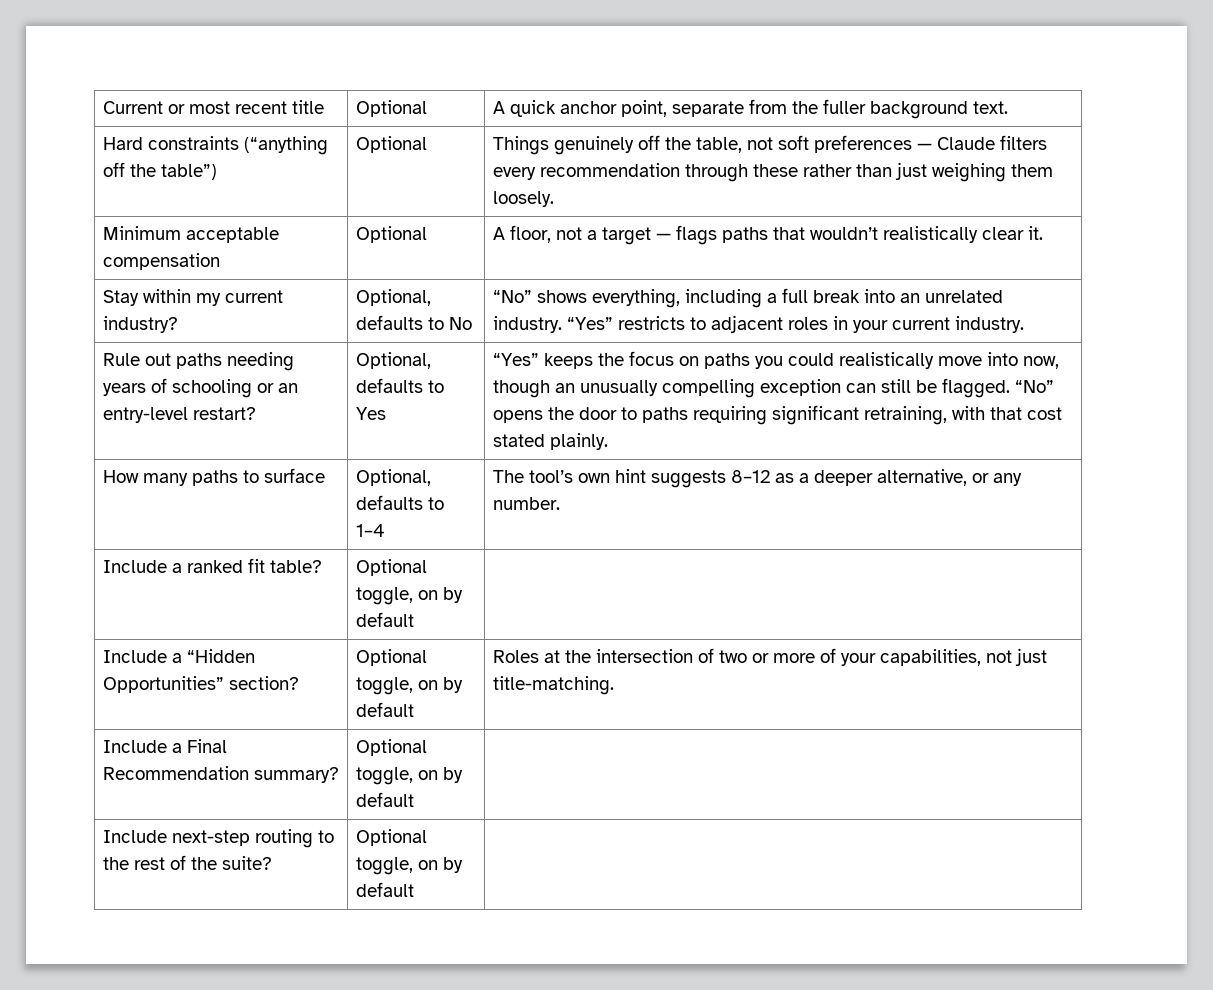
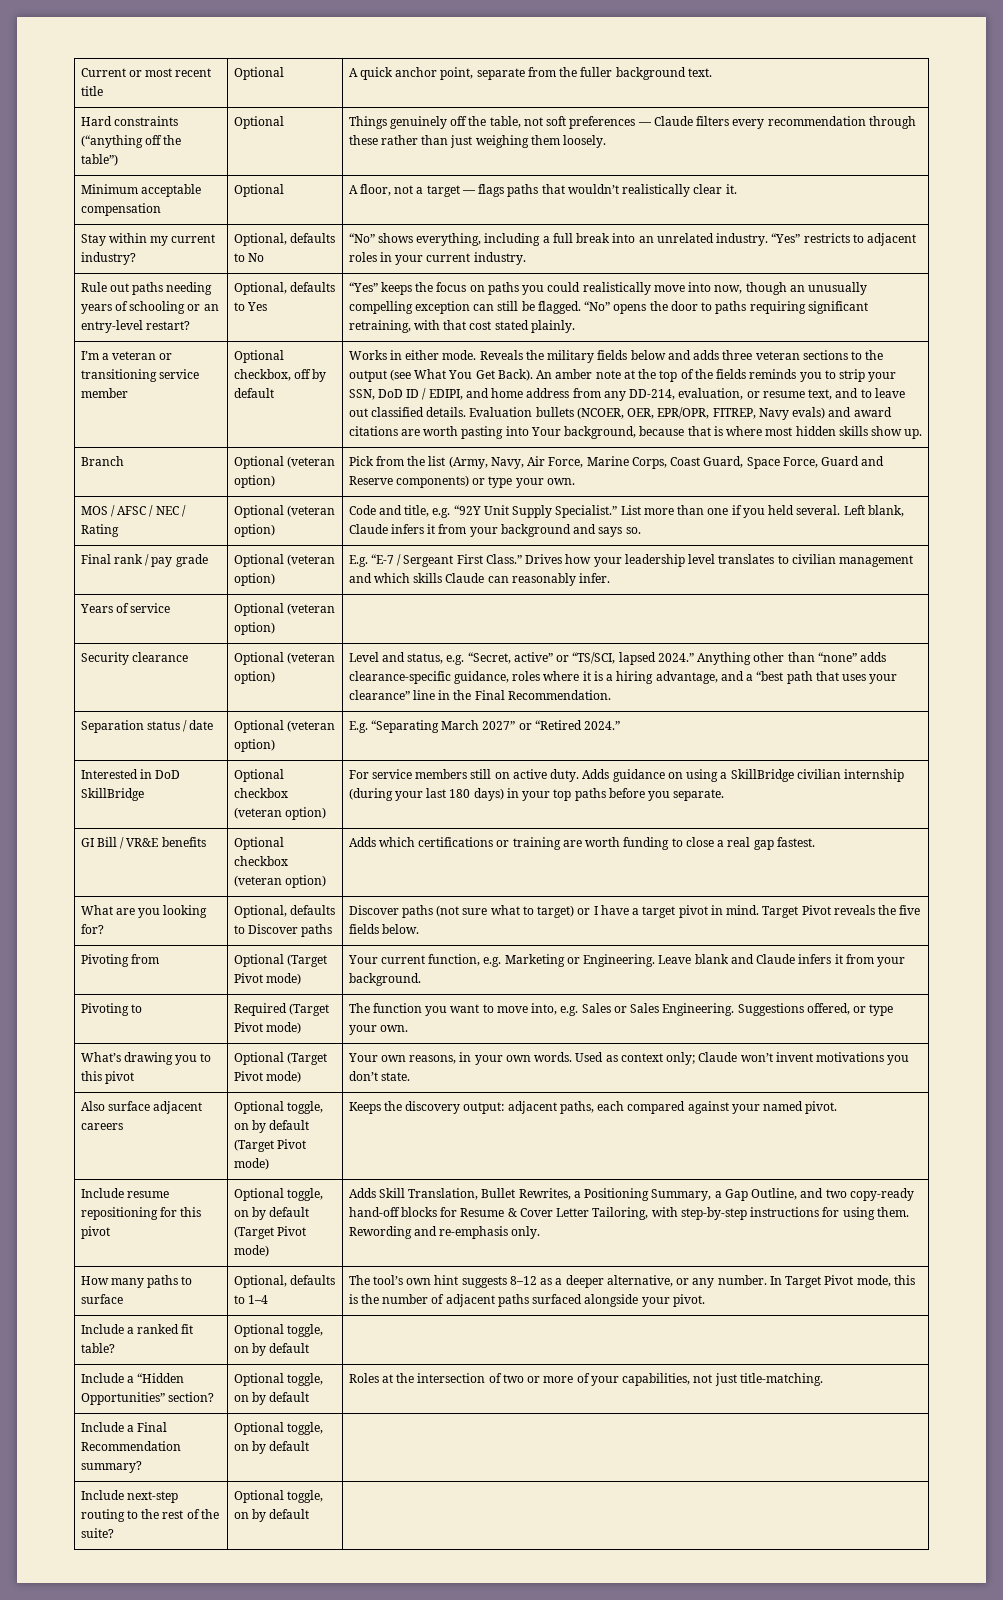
(608, 441) none -> [80,351,173,360] [80,369,199,382] [80,388,128,398] [233,350,284,363] [233,369,327,382] [233,388,274,398] [348,350,884,363] [348,369,897,382] [348,388,905,401] [348,407,892,420] [348,426,923,439] [80,456,124,466] [233,456,335,469] [233,475,275,488] [348,456,885,469] [348,475,575,488] [80,505,186,517] [80,524,119,537] [233,505,335,518] [233,524,275,537] [348,505,904,518] [348,524,641,537] [80,554,208,567] [233,554,335,567] [233,573,275,586] [348,554,914,567] [348,573,611,586] [79,603,171,613] [233,603,335,616] [233,622,275,635] [80,652,188,665] [233,652,335,665] [233,671,275,684] [348,652,887,665] [348,671,898,684] [348,690,611,700] [80,720,214,733] [233,720,335,733] [233,739,275,752] [348,720,621,733] [80,769,181,779] [80,788,144,801] [233,769,284,782] [233,788,288,798] [233,807,326,820] [348,769,905,782] [348,788,725,801] [80,837,206,849] [233,837,284,850] [233,856,288,866] [233,875,326,888] [348,837,815,850] [80,905,208,918] [80,924,104,934] [233,905,335,918] [233,924,333,937] [348,905,921,918] [348,924,419,934] [80,954,159,967] [233,954,327,967] [233,973,301,985] [347,954,906,967] [348,973,421,986] [80,1003,142,1016] [233,1003,329,1016] [233,1022,301,1034] [348,1003,894,1016] [348,1025,408,1035] [80,1052,212,1065] [80,1071,134,1084] [233,1052,327,1065] [233,1071,301,1083] [347,1052,910,1065] [348,1071,410,1081] [80,1101,203,1114] [80,1123,123,1130] [233,1101,323,1114] [233,1120,310,1133] [233,1139,306,1152] [233,1158,269,1170] [348,1101,838,1114] [80,1188,169,1198] [80,1207,202,1220] [80,1226,110,1239] [233,1188,323,1201] [233,1207,310,1220] [233,1226,306,1239] [233,1245,269,1257] [348,1188,914,1201] [348,1207,909,1220] [348,1226,541,1239] // I’m a veteran or transitioning service member | Optional checkbox, off by default | Works in either mode. Reveals the military fields below and adds three veteran sections to the output (see What You Get Back). An amber note at the top of the fields reminds you to strip your SSN, DoD ID / EDIPI, and home address from any DD-214, evaluation, or resume text, and to leave out classified details. Evaluation bullets (NCOER, OER, EPR/OPR, FITREP, Navy evals) and award citations are worth pasting into Your background, because that is where most hidden skills show up. // Branch | Optional (veteran option) | Pick from the list (Army, Navy, Air Force, Marine Corps, Coast Guard, Space Force, Guard and Reserve components) or type your own. // MOS / AFSC / NEC / Rating | Optional (veteran option) | Code and title, e.g. “92Y Unit Supply Specialist.” List more than one if you held several. Left blank, Claude infers it from your background and says so. // Final rank / pay grade | Optional (veteran option) | E.g. “E-7 / Sergeant First Class.” Drives how your leadership level translates to civilian management and which skills Claude can reasonably infer. // Years of service | Optional (veteran option) | // Security clearance | Optional (veteran option) | Level and status, e.g. “Secret, active” or “TS/SCI, lapsed 2024.” Anything other than “none” adds clearance-specific guidance, roles where it is a hiring advantage, and a “best path that uses your clearance” line in the Final Recommendation. // Separation status / date | Optional (veteran option) | E.g. “Separating March 2027” or “Retired 2024.” // Interested in DoD SkillBridge | Optional checkbox (veteran option) | For service members still on active duty. Adds guidance on using a SkillBridge civilian internship (during your last 180 days) in your top paths before you separate. // GI Bill / VR&E benefits | Optional checkbox (veteran option) | Adds which certifications or training are worth funding to close a real gap fastest. // What are you looking for? | Optional, defaults to Discover paths | Discover paths (not sure what to target) or I have a target pivot in mind. Target Pivot reveals the five fields below. // Pivoting from | Optional (Target Pivot mode) | Your current function, e.g. Marketing or Engineering. Leave blank and Claude infers it from your background. // Pivoting to | Required (Target Pivot mode) | The function you want to move into, e.g. Sales or Sales Engineering. Suggestions offered, or type your own. // What’s drawing you to this pivot | Optional (Target Pivot mode) | Your own reasons, in your own words. Used as context only; Claude won’t invent motivations you don’t state. // Also surface adjacent careers | Optional toggle, on by default (Target Pivot mode) | Keeps the discovery output: adjacent paths, each compared against your named pivot. // Include resume repositioning for this pivot | Optional toggle, on by default (Target Pivot mode) | Adds Skill Translation, Bullet Rewrites, a Positioning Summary, a Gap Outline, and two copy-ready hand-off blocks for Resume & Cover Letter Tailoring, with step-by-step instructions for using them. Rewording and re-emphasis only.
(560, 503) none -> [769,1275,915,1288] [348,1294,705,1307] In Target Pivot mode, this is the number of adjacent paths surfaced alongside your pivot.

